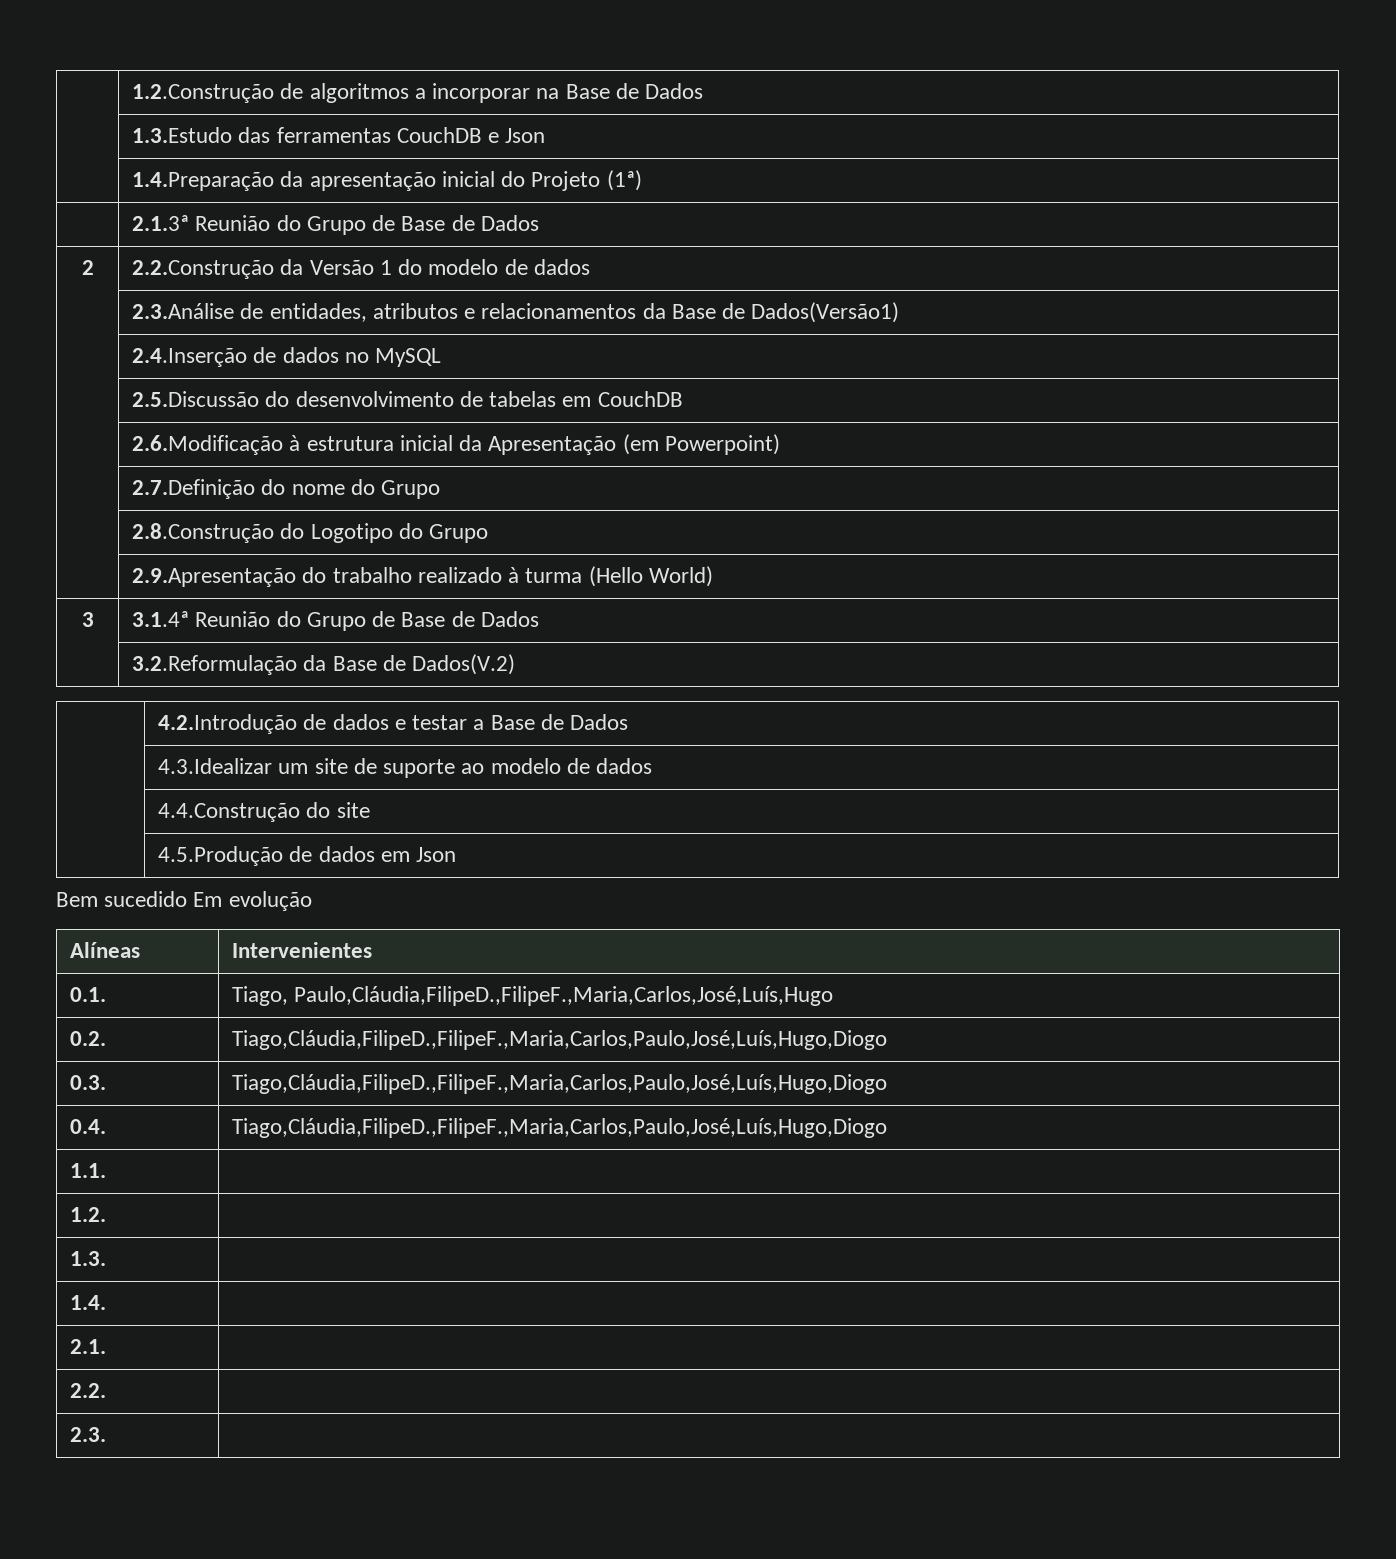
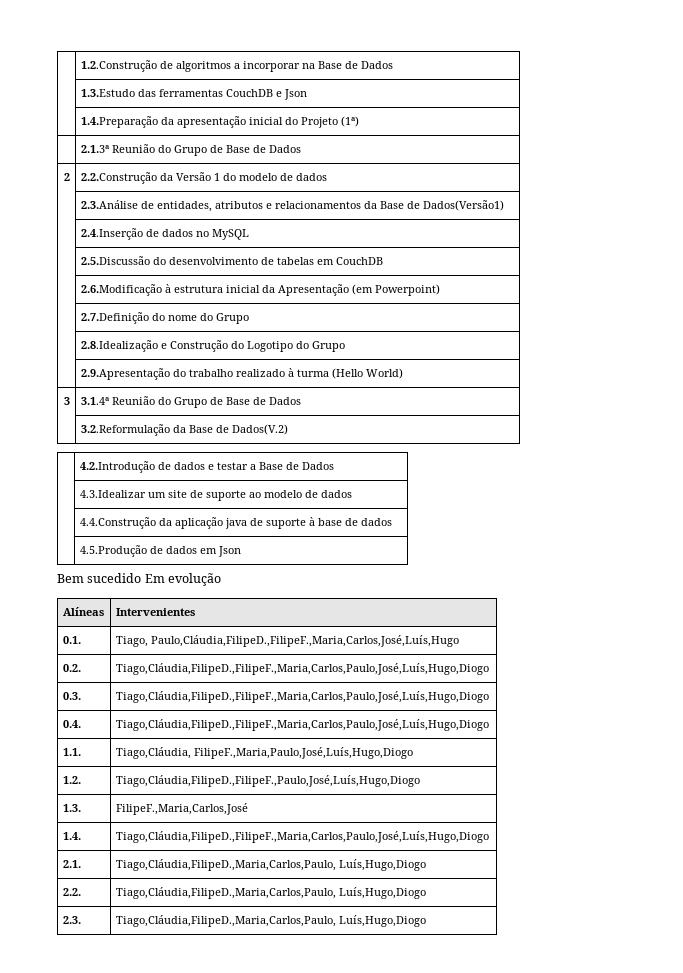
[132,523,275,543] 2.8.Construção -> [80,340,228,352] 2.8.Idealização e Construção
[306,802,370,818] do site -> [158,517,392,529] da aplicação java de suporte à base de dados
(107, 1170) none -> [115,747,413,759] Tiago,Cláudia, FilipeF.,Maria,Paulo,José,Luís,Hugo,Diogo
(107, 1214) none -> [115,775,420,787] Tiago,Cláudia,FilipeD.,FilipeF.,Paulo,José,Luís,Hugo,Diogo
(107, 1258) none -> [115,803,248,815] FilipeF.,Maria,Carlos,José
(107, 1302) none -> [115,831,489,843] Tiago,Cláudia,FilipeD.,FilipeF.,Maria,Carlos,Paulo,José,Luís,Hugo,Diogo
(107, 1346) none -> [115,859,426,871] Tiago,Cláudia,FilipeD.,Maria,Carlos,Paulo, Luís,Hugo,Diogo
(107, 1390) none -> [115,887,426,899] Tiago,Cláudia,FilipeD.,Maria,Carlos,Paulo, Luís,Hugo,Diogo
(107, 1434) none -> [115,915,426,927] Tiago,Cláudia,FilipeD.,Maria,Carlos,Paulo, Luís,Hugo,Diogo

